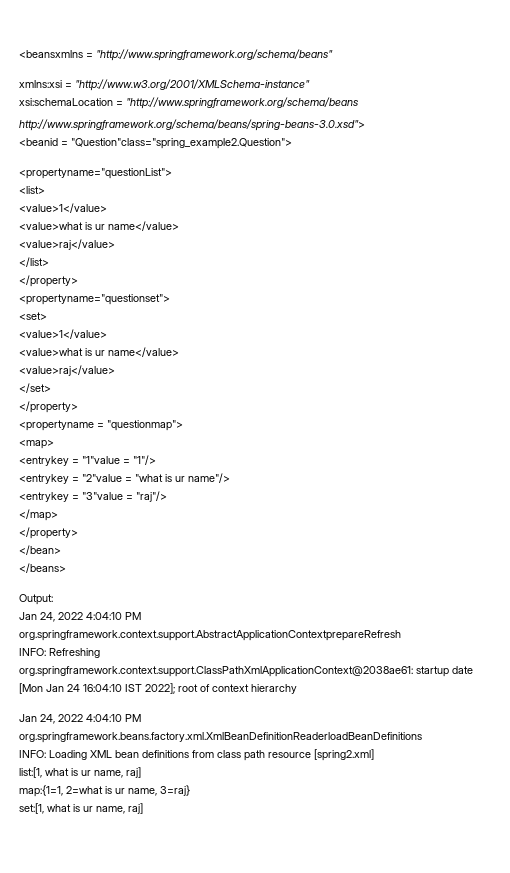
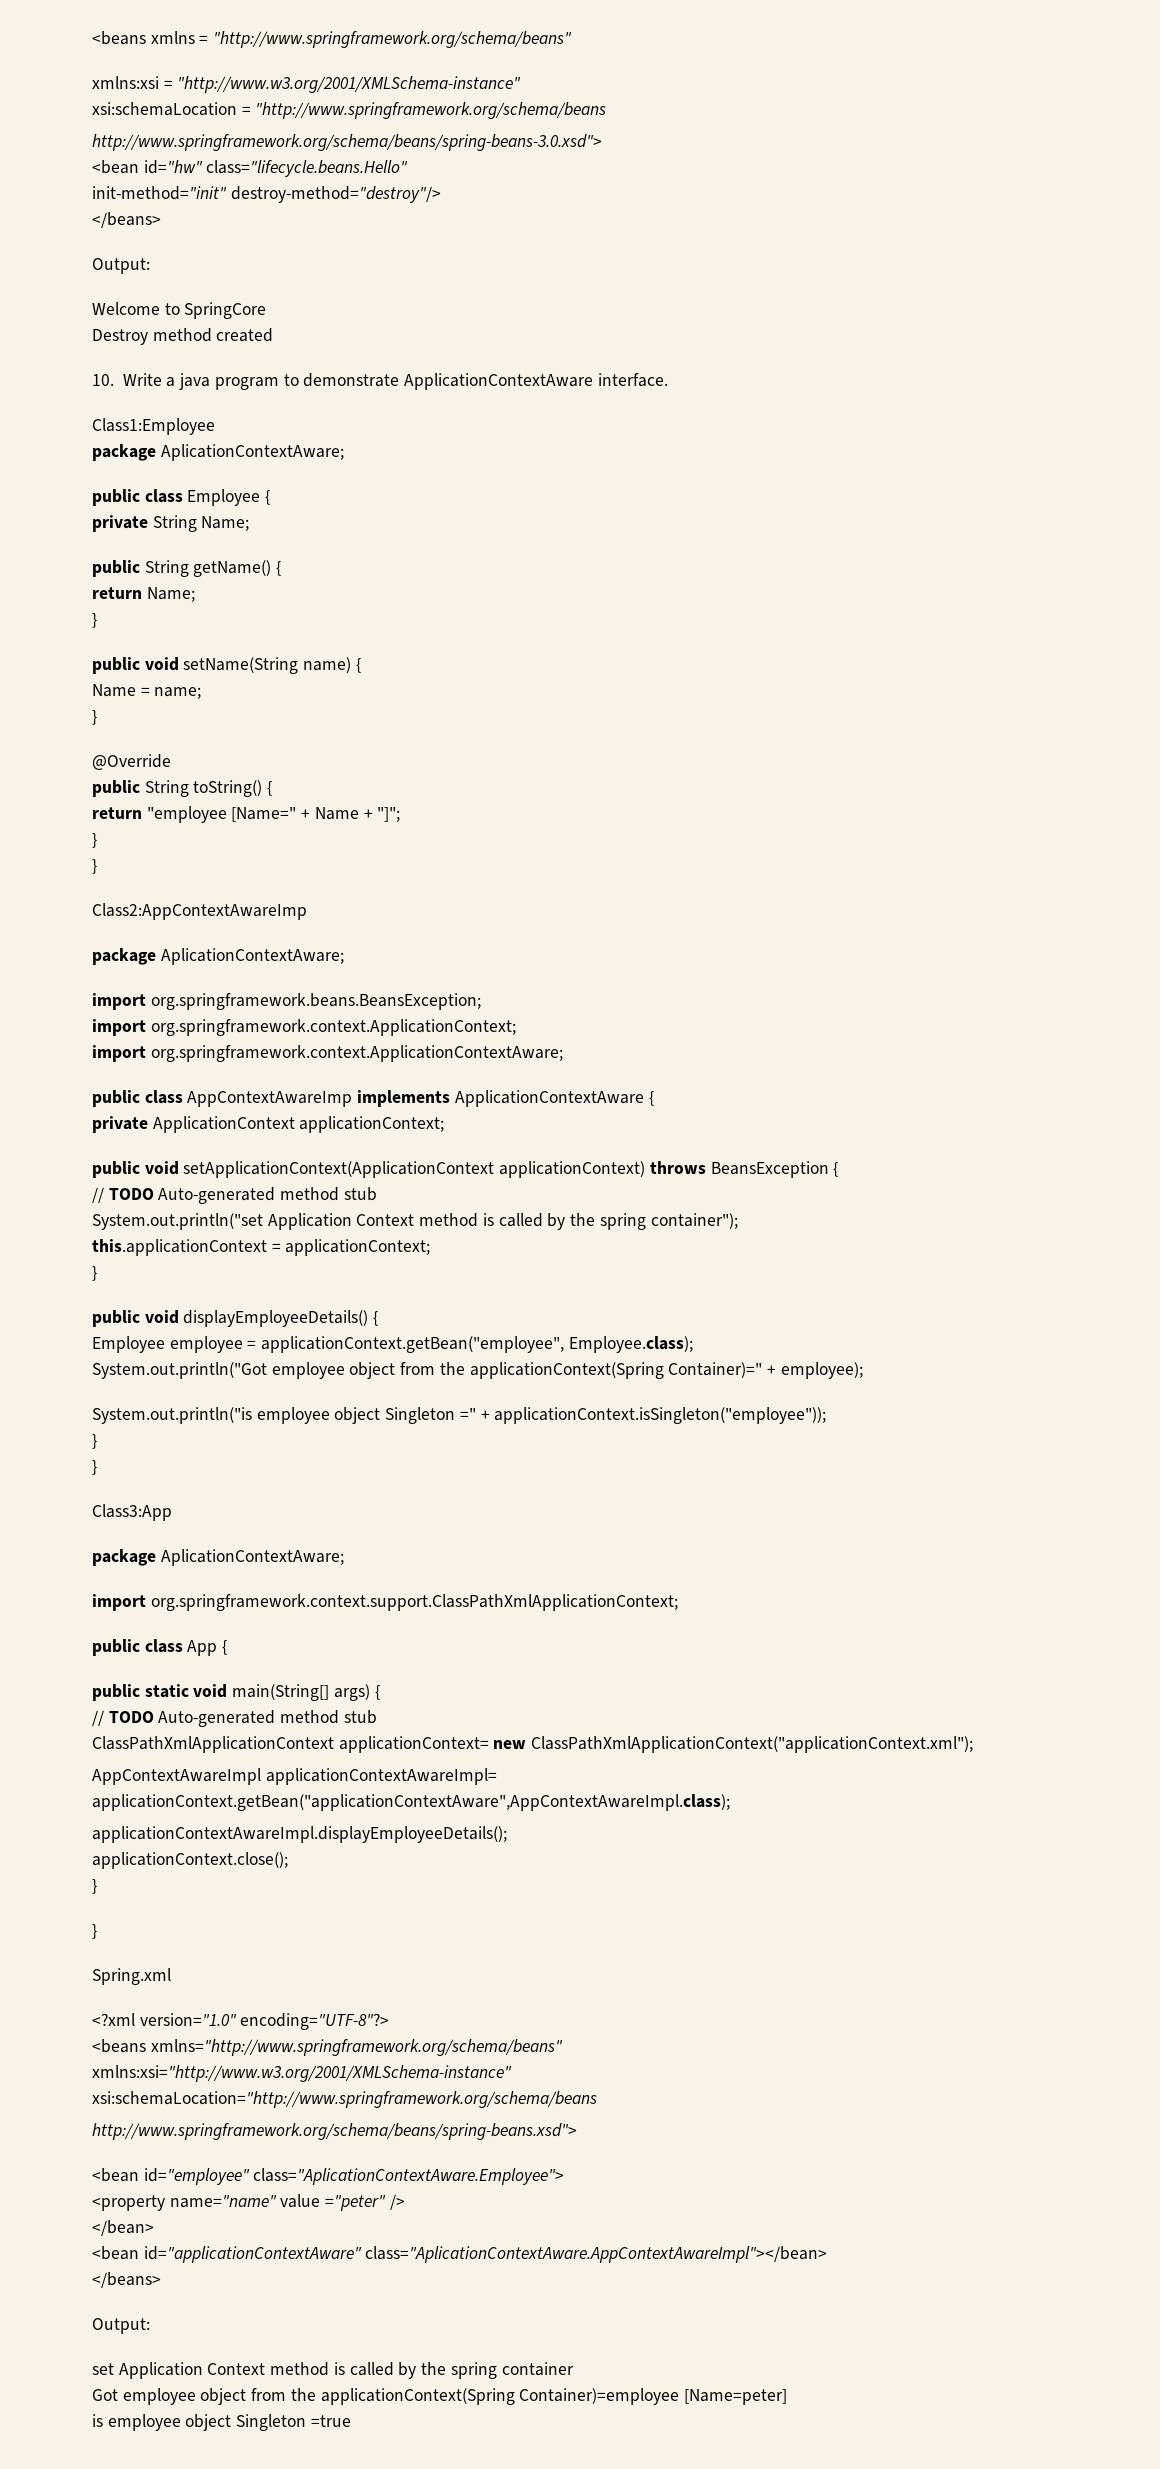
[19,50,83,58] <beansxmlns -> [92,31,195,45] <beans xmlns
[19,138,292,149] [19,168,172,179] [19,186,45,194] [19,203,107,213] [19,221,179,231] [19,239,115,250] [19,257,49,267] [19,275,78,287] [19,294,170,305] [19,312,47,320] [19,329,107,339] [19,347,179,357] [19,365,115,376] [19,383,51,393] [19,401,78,413] [19,420,183,431] [19,440,54,449] [19,455,156,466] [19,473,230,484] [19,491,167,502] [19,509,58,521] [19,527,78,539] [19,545,61,555] [19,563,66,573] [19,594,53,605] [19,612,141,622] [19,630,401,641] [19,648,100,658] [19,666,473,677] [19,683,297,694] [19,714,141,724] [19,732,422,743] [19,749,374,761] [19,767,141,778] [19,785,190,797] [19,803,143,814] <beanid = "Question"class="spring_example2.Question"> // <propertyname="questionList"> // <list> // <value>1</value> // <value>what is ur name</value> // <value>raj</value> // </list> // </property> // <propertyname="questionset"> // <set> // <value>1</value> // <value>what is ur name</value> // <value>raj</value> // </set> // </property> // <propertyname = "questionmap"> // <map> // <entrykey = "1"value = "1"/> // <entrykey = "2"value = "what is ur name"/> // <entrykey = "3"value = "raj"/> // </map> // </property> // </bean> // </beans> // Output: // Jan 24, 2022 4:04:10 PM org.springframework.context.support.AbstractApplicationContextprepareRefresh // INFO: Refreshing org.springframework.context.support.ClassPathXmlApplicationContext@2038ae61: startup date [Mon Jan 24 16:04:10 IST 2022]; root of context hierarchy // Jan 24, 2022 4:04:10 PM org.springframework.beans.factory.xml.XmlBeanDefinitionReaderloadBeanDefinitions // INFO: Loading XML bean definitions from class path resource [spring2.xml] // list:[1, what is ur name, raj] // map:{1=1, 2=what is ur name, 3=raj} // set:[1, what is ur name, raj] -> [92,160,409,177] [92,186,441,203] [92,212,161,228] [92,258,150,274] [92,302,267,319] [92,328,274,345] [92,373,668,390] [92,418,215,435] [92,444,344,461] [92,489,271,506] [92,515,250,532] [92,560,282,577] [92,587,195,602] [92,613,97,628] [92,657,361,674] [92,684,202,699] [92,710,97,725] [92,754,171,770] [92,780,273,797] [92,806,401,823] [92,833,97,848] [92,859,97,874] [92,903,307,920] [92,948,344,965] [92,993,481,1010] [92,1019,516,1036] [92,1045,563,1062] [92,1090,654,1107] [92,1116,445,1133] [92,1161,839,1178] [92,1187,377,1204] [92,1213,738,1230] [92,1239,431,1256] [92,1266,97,1281] [92,1310,379,1327] [92,1336,693,1353] [92,1362,863,1379] [92,1407,827,1424] [92,1434,97,1449] [92,1460,97,1475] [92,1504,172,1521] [92,1549,344,1566] [92,1594,678,1611] [92,1639,228,1656] [92,1684,380,1701] [92,1710,377,1727] [92,1736,974,1753] [92,1768,497,1785] [92,1794,730,1811] [92,1826,507,1843] [92,1852,288,1869] [92,1879,97,1894] [92,1924,97,1939] [92,1968,171,1985] [92,2013,390,2030] [92,2039,563,2056] [92,2065,512,2082] [92,2091,597,2108] [92,2123,577,2140] [92,2168,565,2185] [92,2194,405,2211] [92,2220,154,2236] [92,2246,828,2263] [92,2272,161,2288] [92,2318,150,2334] [92,2362,574,2379] [92,2388,788,2405] [92,2414,351,2431] <bean id="hw" class="lifecycle.beans.Hello" // init-method="init" destroy-method="destroy"/> // </beans> // Output: // Welcome to SpringCore // Destroy method created // 10. Write a java program to demonstrate ApplicationContextAware interface. // Class1:Employee // package AplicationContextAware; // public class Employee { // private String Name; // public String getName() { // return Name; // } // public void setName(String name) { // Name = name; // } // @Override // public String toString() { // return "employee [Name=" + Name + "]"; // } // } // Class2:AppContextAwareImp // package AplicationContextAware; // import org.springframework.beans.BeansException; // import org.springframework.context.ApplicationContext; // import org.springframework.context.ApplicationContextAware; // public class AppContextAwareImp implements ApplicationContextAware { // private ApplicationContext applicationContext; // public void setApplicationContext(ApplicationContext applicationContext) throws BeansException { // // TODO Auto-generated method stub // System.out.println("set Application Context method is called by the spring container"); // this.applicationContext = applicationContext; // } // public void displayEmployeeDetails() { // Employee employee = applicationContext.getBean("employee", Employee.class); // System.out.println("Got employee object from the applicationContext(Spring Container)=" + employee); // System.out.println("is employee object Singleton =" + applicationContext.isSingleton("employee")); // } // } // Class3:App // package AplicationContextAware; // import org.springframework.context.support.ClassPathXmlApplicationContext; // public class App { // public static void main(String[] args) { // // TODO Auto-generated method stub // ClassPathXmlApplicationContext applicationContext= new ClassPathXmlApplicationContext("applicationContext.xml"); // AppContextAwareImpl applicationContextAwareImpl= applicationContext.getBean("applicationContextAware",AppContextAwareImpl.class); // applicationContextAwareImpl.displayEmployeeDetails(); // applicationContext.close(); // } // } // Spring.xml // <?xml version="1.0" encoding="UTF-8"?> // <beans xmlns="http://www.springframework.org/schema/beans" // xmlns:xsi="http://www.w3.org/2001/XMLSchema-instance" // xsi:schemaLocation="http://www.springframework.org/schema/beans // http://www.springframework.org/schema/beans/spring-beans.xsd"> // <bean id="employee" class="AplicationContextAware.Employee"> // <property name="name" value ="peter" /> // </bean> // <bean id="applicationContextAware" class="AplicationContextAware.AppContextAwareImpl"></bean> // </beans> // Output: // set Application Context method is called by the spring container // Got employee object from the applicationContext(Spring Container)=employee [Name=peter] // is employee object Singleton =true

